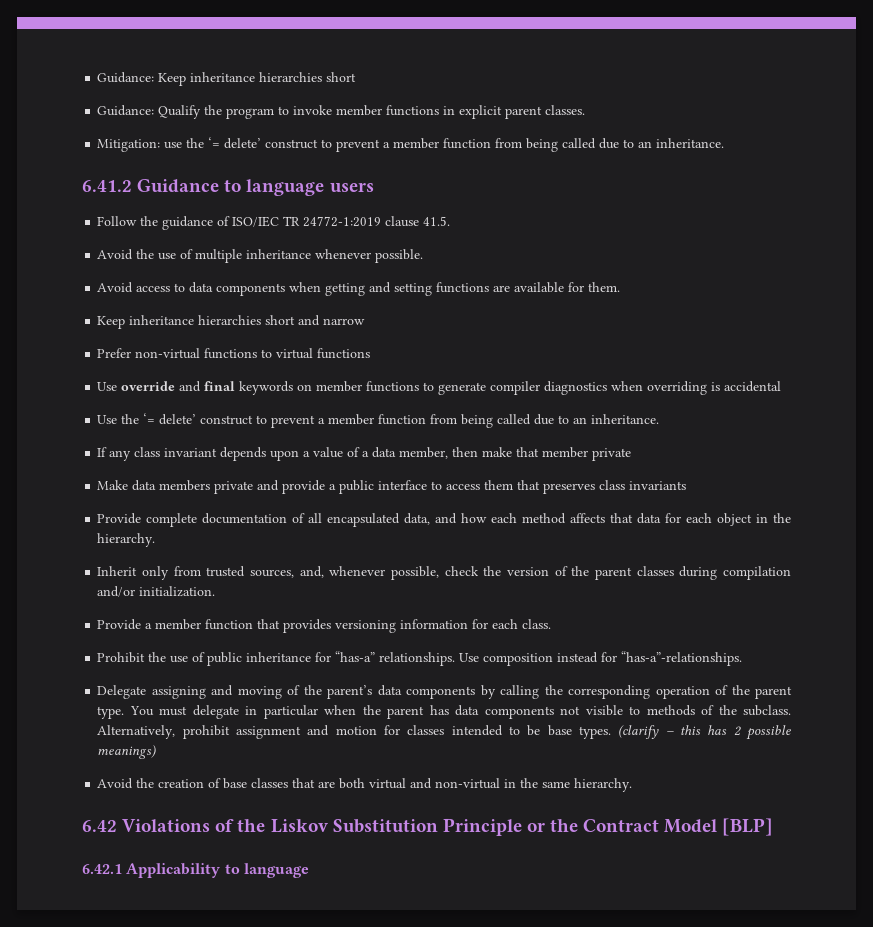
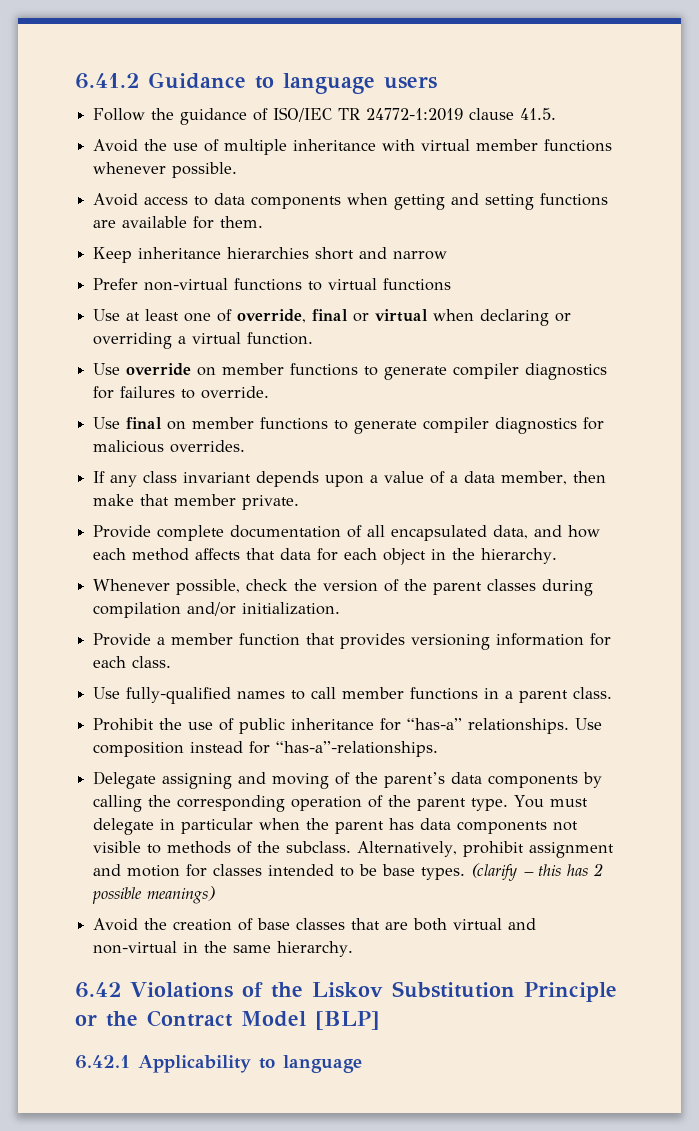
[97,72,357,86] [97,105,586,119] [97,137,725,152] Guidance: Keep inheritance hierarchies short // Guidance: Qualify the program to invoke member functions in explicit parent classes. // Mitigation: use the ‘= delete’ construct to prevent a member function from being called due to an inheritance. // -> (75, 81) none
(312, 254) none -> [382,139,613,152] with virtual member functions
(371, 353) none -> [93,309,572,326] [93,332,314,349] // Use at least one of override, final or virtual when declaring or overriding a virtual function.
[179,381,782,395] [97,413,660,428] and final keywords on member functions to generate compiler diagnostics when overriding is accidental // Use the ‘= delete’ construct to prevent a member function from being called due to an inheritance. -> [197,363,608,380] [93,386,270,399] [93,417,605,434] [93,440,246,453] on member functions to generate compiler diagnostics for failures to override. // Use final on member functions to generate compiler diagnostics for malicious overrides.
[592,448,632,461] [97,480,687,494] private // Make data members private and provide a public interface to access them that preserves class invariants -> [242,495,300,510] private.
[97,566,386,580] Inherit only from trusted sources, and, whenever -> [93,579,171,591] Whenever
(552, 624) none -> [93,687,613,704] // Use fully-qualified names to call member functions in a parent class.

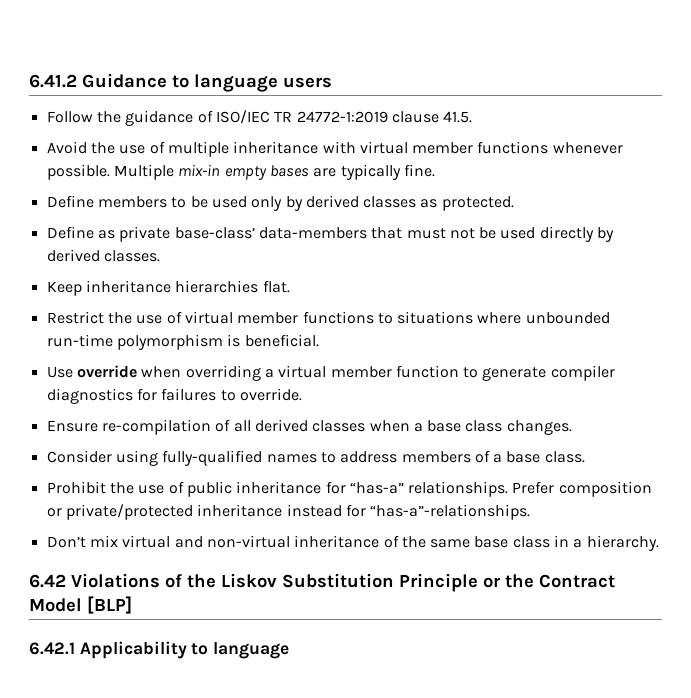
[93,193,609,210] [93,216,264,229] [93,247,448,263] [93,278,452,291] [93,309,572,326] [93,332,314,349] [93,363,359,376] // Avoid access to data components when getting and setting functions are available for them. // Keep inheritance hierarchies short and narrow // Prefer non-virtual functions to virtual functions // Use at least one of override, final or virtual when declaring or overriding a virtual function. // Use override on member functions -> [113,164,435,180] [46,195,514,211] [46,226,615,242] [46,249,160,262] [46,280,290,296] [46,311,610,324] [46,334,319,350] [46,365,459,381] Multiple mix-in empty bases are typically fine. // Define members to be used only by derived classes as protected. // Define as private base-class’ data-members that must not be used directly by derived classes. // Keep inheritance hierarchies flat. // Restrict the use of virtual member functions to situations where unbounded run-time polymorphism is beneficial. // Use override when overriding a virtual member function
[93,417,605,434] [93,440,246,453] [93,471,607,487] [93,494,300,510] [93,525,601,541] [93,548,558,565] [93,579,594,596] [93,602,341,618] [93,633,612,650] [93,656,172,668] [93,687,569,704] Use final on member functions to generate compiler diagnostics for malicious overrides. // If any class invariant depends upon a value of a data member, then make that member private. // Provide complete documentation of all encapsulated data, and how each method affects that data for each object in the hierarchy. // Whenever possible, check the version of the parent classes during compilation and/or initialization. // Provide a member function that provides versioning information for each class. // Use fully-qualified names to call member functions in a parent -> [46,419,572,435] [46,450,541,466] Ensure re-compilation of all derived classes when a base class changes. // Consider using fully-qualified names to address members of a base
[575,718,603,730] [93,741,439,757] [93,771,603,789] [93,795,589,812] [93,818,579,835] [93,841,615,858] [93,863,604,881] [92,886,216,904] [93,918,537,931] [93,941,272,954] Use composition instead for “has-a”-relationships. // Delegate assigning and moving of the parent’s data components by calling the corresponding operation of the parent type. You must delegate in particular when the parent has data components not visible to methods of the subclass. Alternatively, prohibit assignment and motion for classes intended to be base types. (clarify – this has 2 possible meanings) // Avoid the creation of base classes that are both virtual and non-virtual in the same -> [512,481,652,497] [46,504,531,520] [46,535,583,548] Prefer composition or private/protected inheritance instead for “has-a”-relationships. // Don’t mix virtual and non-virtual inheritance of the same base class in a

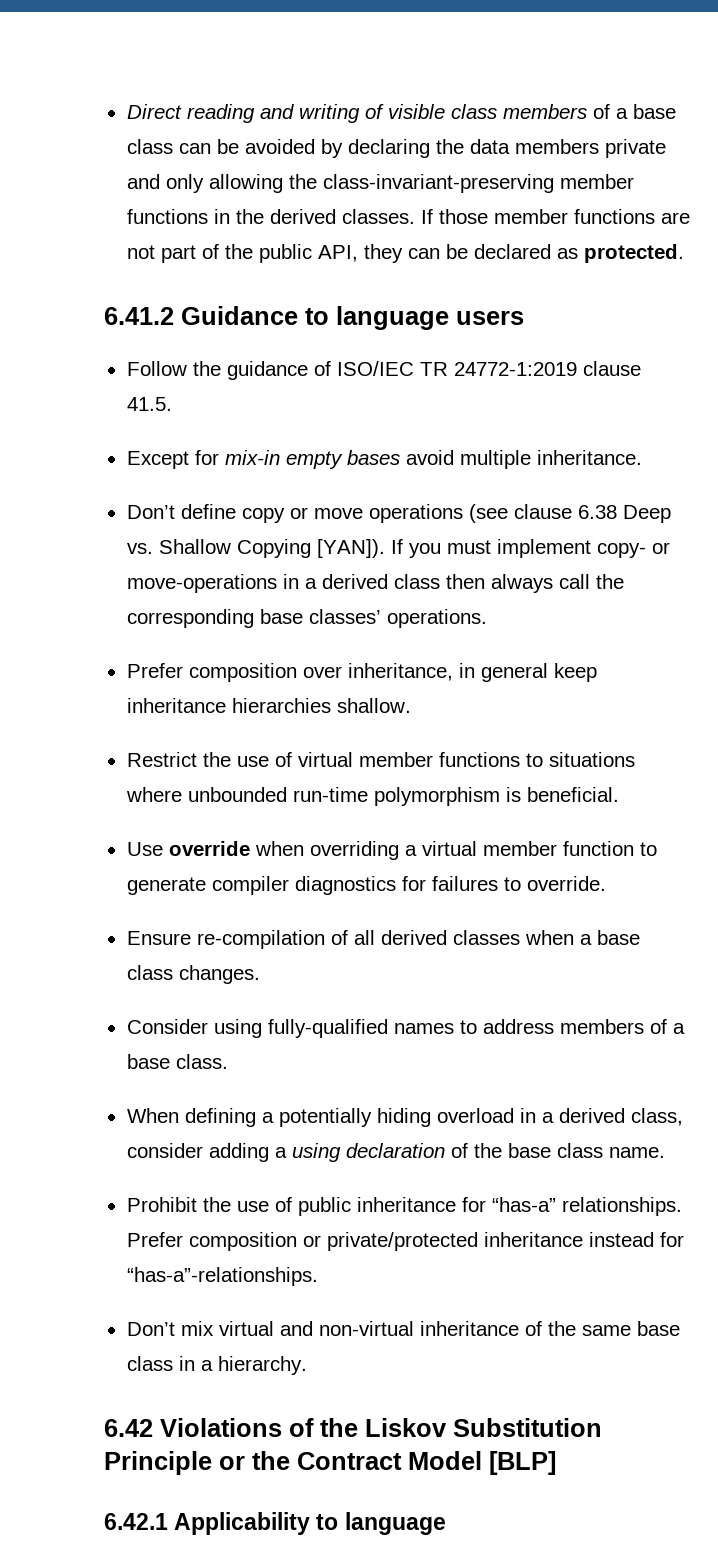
(29, 81) none -> [126,104,676,123] [126,139,666,158] [126,174,634,193] [126,209,690,224] [126,244,684,263] Direct reading and writing of visible class members of a base class can be avoided by declaring the data members private and only allowing the class-invariant-preserving member functions in the derived classes. If those member functions are not part of the public API, they can be declared as protected. //
[46,141,623,157] [46,164,435,180] [46,195,514,211] [46,226,615,242] [46,249,160,262] [46,281,82,296] Avoid the use of multiple inheritance with virtual member functions whenever possible. Multiple mix-in empty bases are typically fine. // Define members to be used only by derived classes as protected. // Define as private base-class’ data-members that must not be used directly by derived classes. // Keep -> [126,450,642,469] [126,504,671,523] [126,539,670,558] [126,574,624,593] [126,609,487,628] [126,663,597,682] Except for mix-in empty bases avoid multiple inheritance. // Don’t define copy or move operations (see clause 6.38 Deep vs. Shallow Copying [YAN]). If you must implement copy- or move-operations in a derived class then always call the corresponding base classes’ operations. // Prefer composition over inheritance, in general keep
[262,280,290,293] flat. -> [336,698,411,713] shallow.
(585, 457) none -> [126,1108,683,1127] [126,1143,665,1162] // When defining a potentially hiding overload in a derived class, consider adding a using declaration of the base class name.

